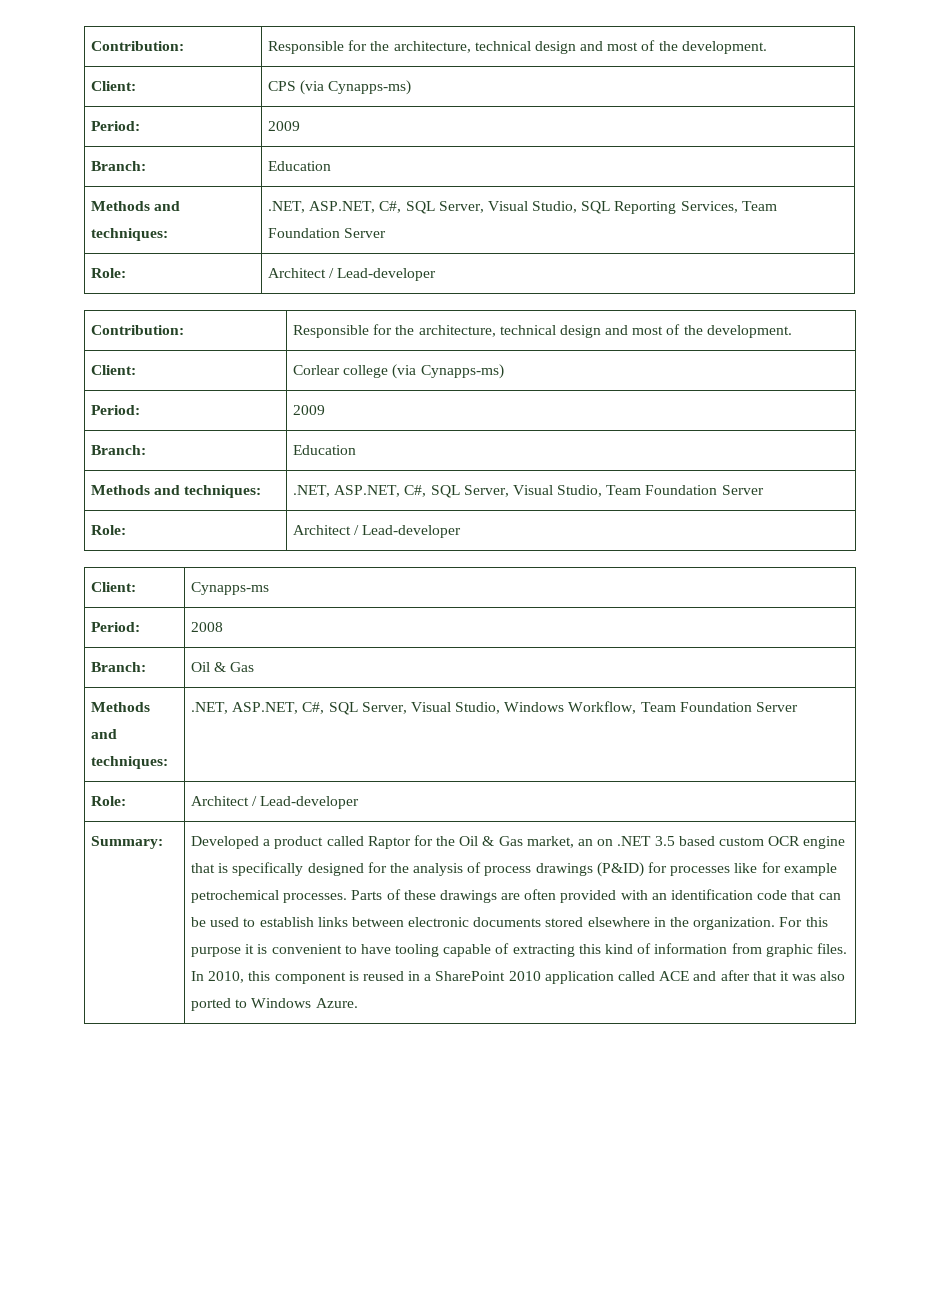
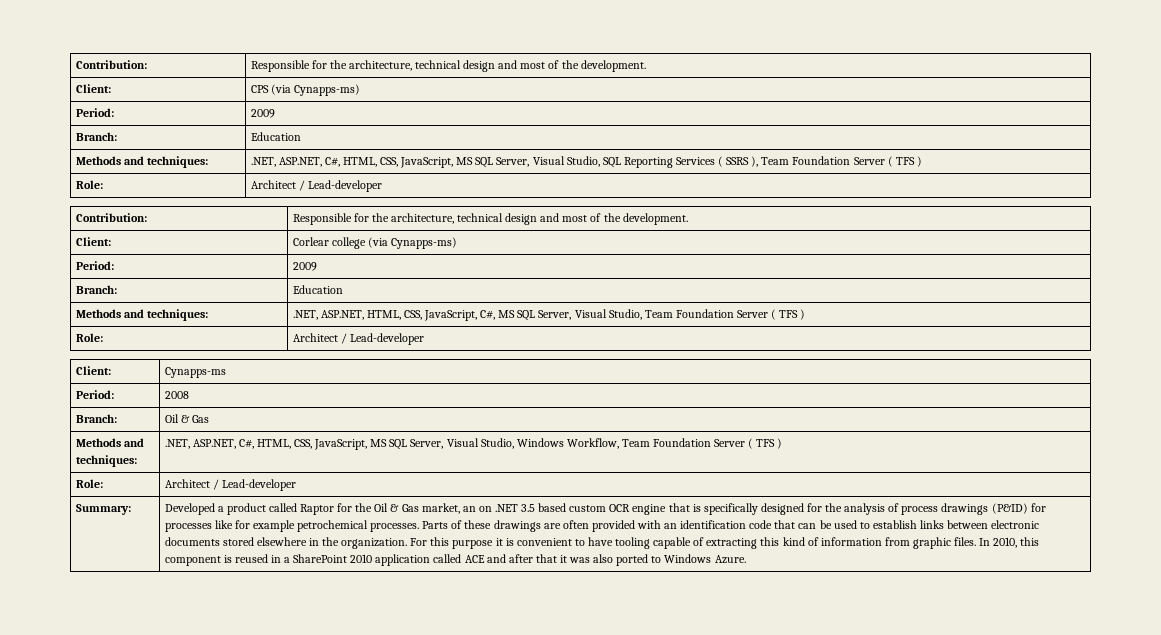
(402, 207) none -> [342,157,474,168] HTML, CSS, JavaScript, MS
[680,201,777,213] [268,228,387,238] Services, Team Foundation Server -> [675,156,922,167] Services ( SSRS ), Team Foundation Server ( TFS )
[404,485,427,497] C#, -> [366,310,516,321] HTML, CSS, JavaScript, C#, MS
(764, 490) none -> [771,309,806,320] ( TFS )
(325, 708) none -> [256,439,388,450] HTML, CSS, JavaScript, MS
(799, 707) none -> [748,438,783,449] ( TFS )

